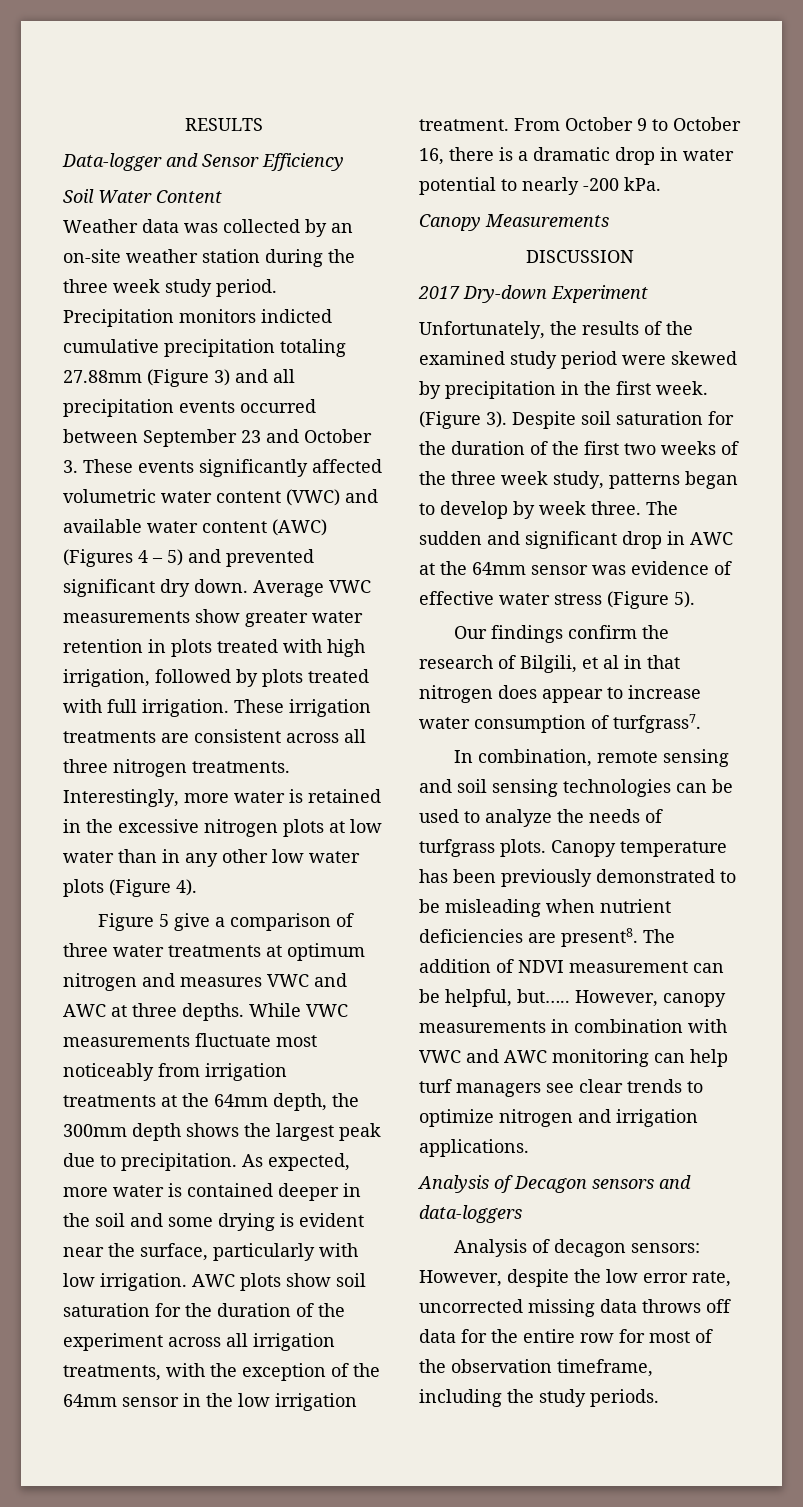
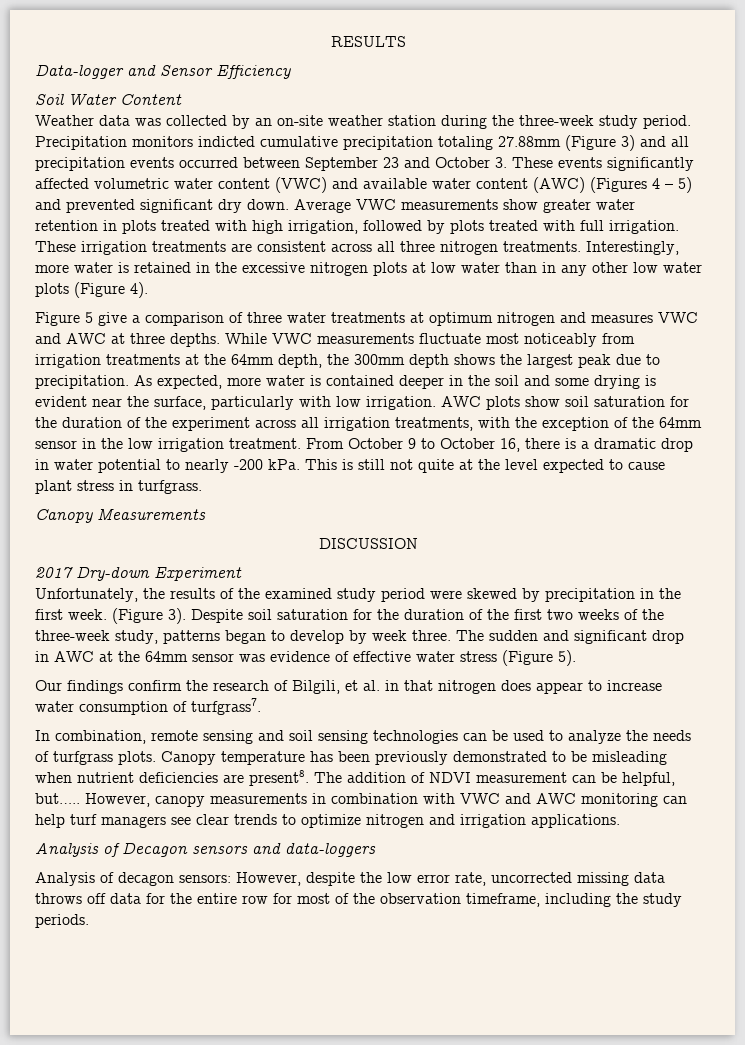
[63,279,160,293] three week -> [519,115,594,126] three-week
(661, 184) none -> [305,459,665,473] [35,480,202,494] This is still not quite at the level expected to cause plant stress in turfgrass.
[451,471,548,485] three week -> [35,630,110,641] three-week
[603,655,619,669] al -> [363,680,380,691] al.

